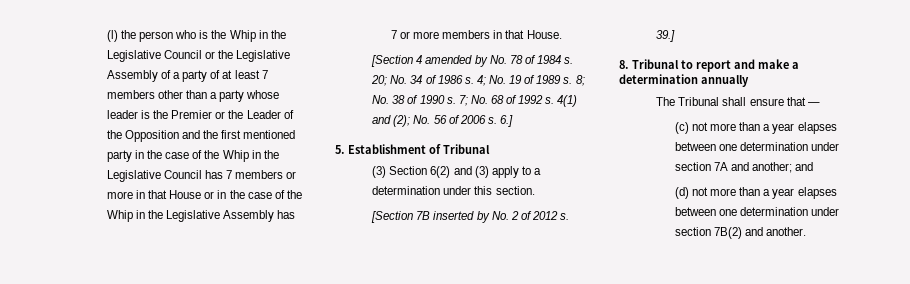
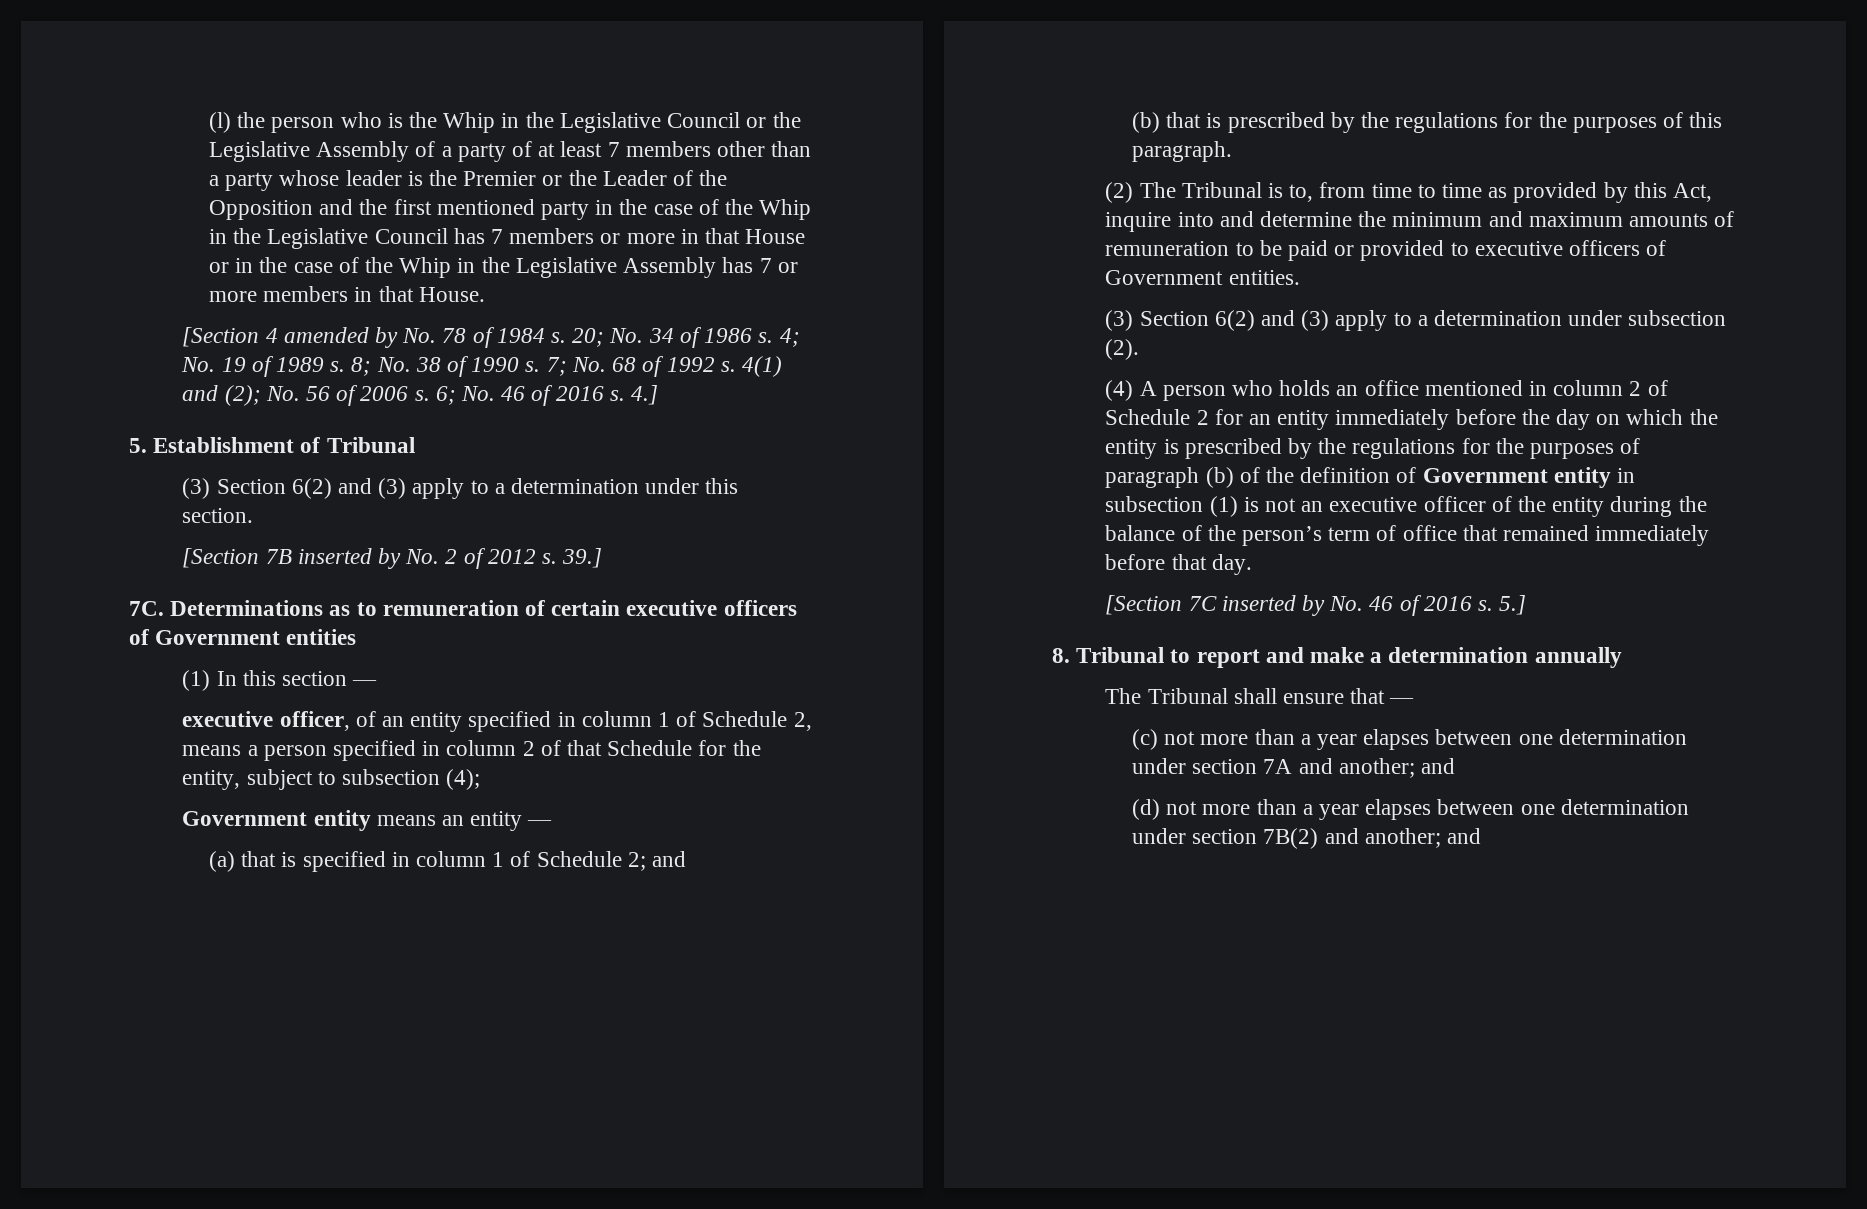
[499,115,513,127] 6.] -> [435,385,659,406] 6; No. 46 of 2016 s. 4.]
(676, 36) none -> [129,600,797,616] [129,629,357,645] [182,670,378,691] [182,711,812,732] [182,740,761,761] [182,769,481,790] [182,810,553,831] [209,851,687,872] [1132,112,1723,133] [1132,141,1233,162] [1105,182,1713,203] [1105,211,1735,232] [1105,240,1667,261] [1105,270,1300,285] [1105,310,1727,331] [1105,339,1140,360] [1105,380,1668,401] [1105,409,1718,430] [1105,438,1641,459] [1105,467,1636,488] [1105,496,1707,517] [1105,525,1710,546] [1105,554,1252,575] [1105,595,1527,616] // 7C. Determinations as to remuneration of certain executive officers of Government entities // (1) In this section — // executive officer, of an entity specified in column 1 of Schedule 2, means a person specified in column 2 of that Schedule for the entity, subject to subsection (4); // Government entity means an entity — // (a) that is specified in column 1 of Schedule 2; and // (b) that is prescribed by the regulations for the purposes of this paragraph. // (2) The Tribunal is to, from time to time as provided by this Act, inquire into and determine the minimum and maximum amounts of remuneration to be paid or provided to executive officers of Government entities. // (3) Section 6(2) and (3) apply to a determination under subsection (2). // (4) A person who holds an office mentioned in column 2 of Schedule 2 for an entity immediately before the day on which the entity is prescribed by the regulations for the purposes of paragraph (b) of the definition of Government entity in subsection (1) is not an executive officer of the entity during the balance of the person’s term of office that remained immediately before that day. // [Section 7C inserted by No. 46 of 2016 s. 5.]
[766,227,807,236] another. -> [1364,828,1482,848] another; and

